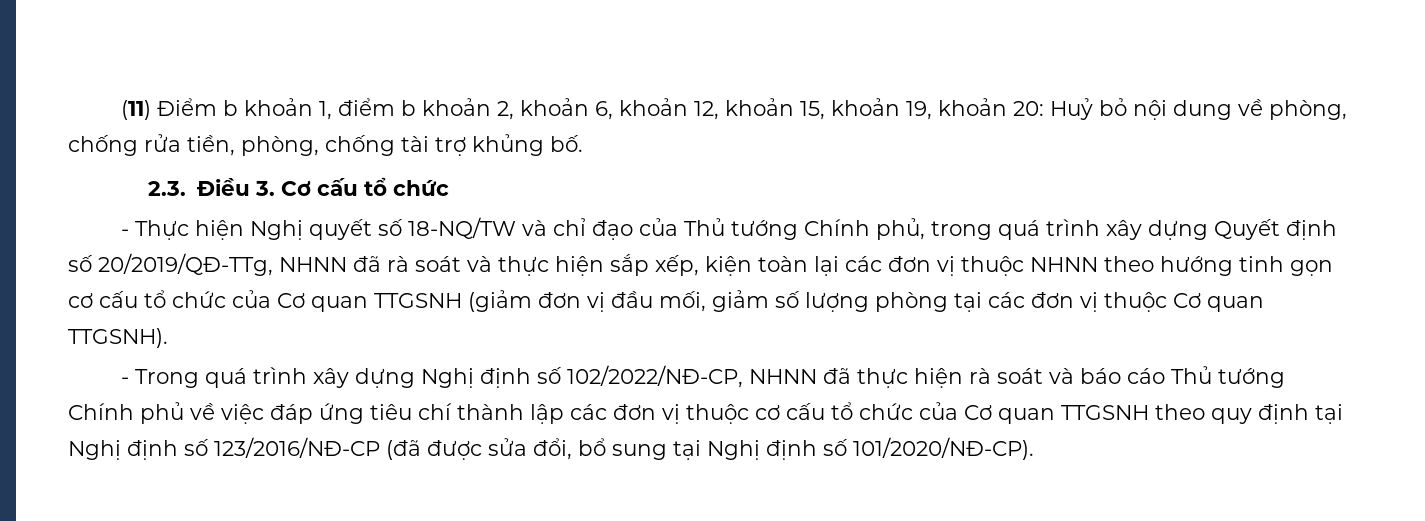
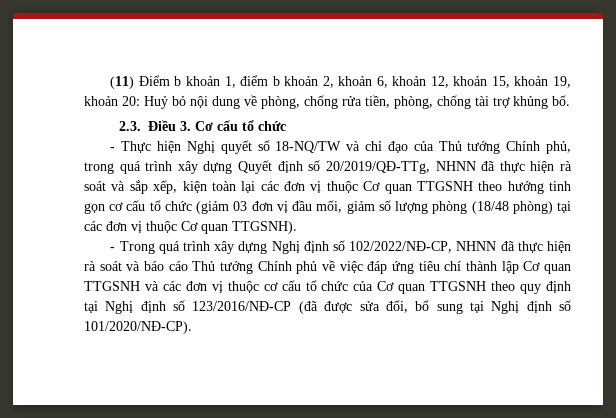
[387,256,604,276] rà soát và thực hiện -> [499,161,573,173] [84,181,126,191] thực hiện rà soát và
[1030,257,1098,272] NHNN -> [363,181,473,194] Cơ quan TTGSNH
[232,290,532,312] của Cơ quan TTGSNH (giảm -> [196,201,248,214] (giảm 03
(948, 302) none -> [471,201,553,214] (18/48 phòng)
(564, 414) none -> [523,261,572,274] [84,281,159,291] Cơ quan TTGSNH và

